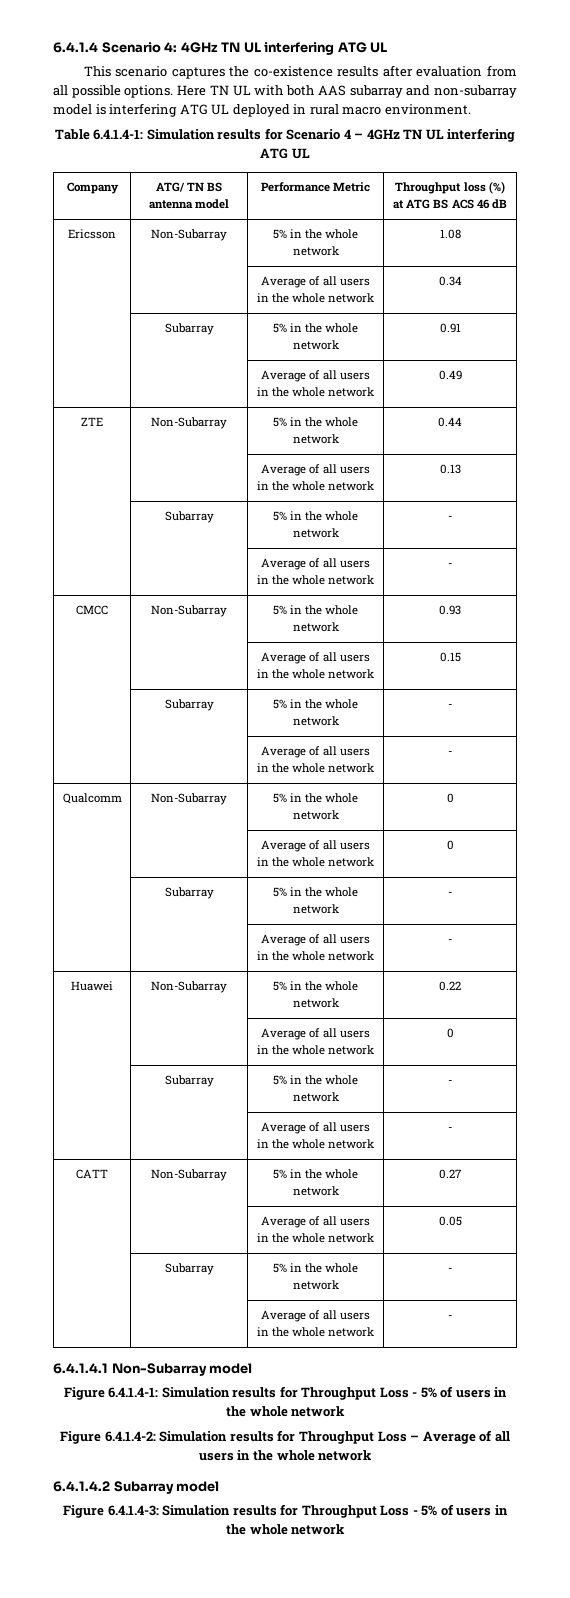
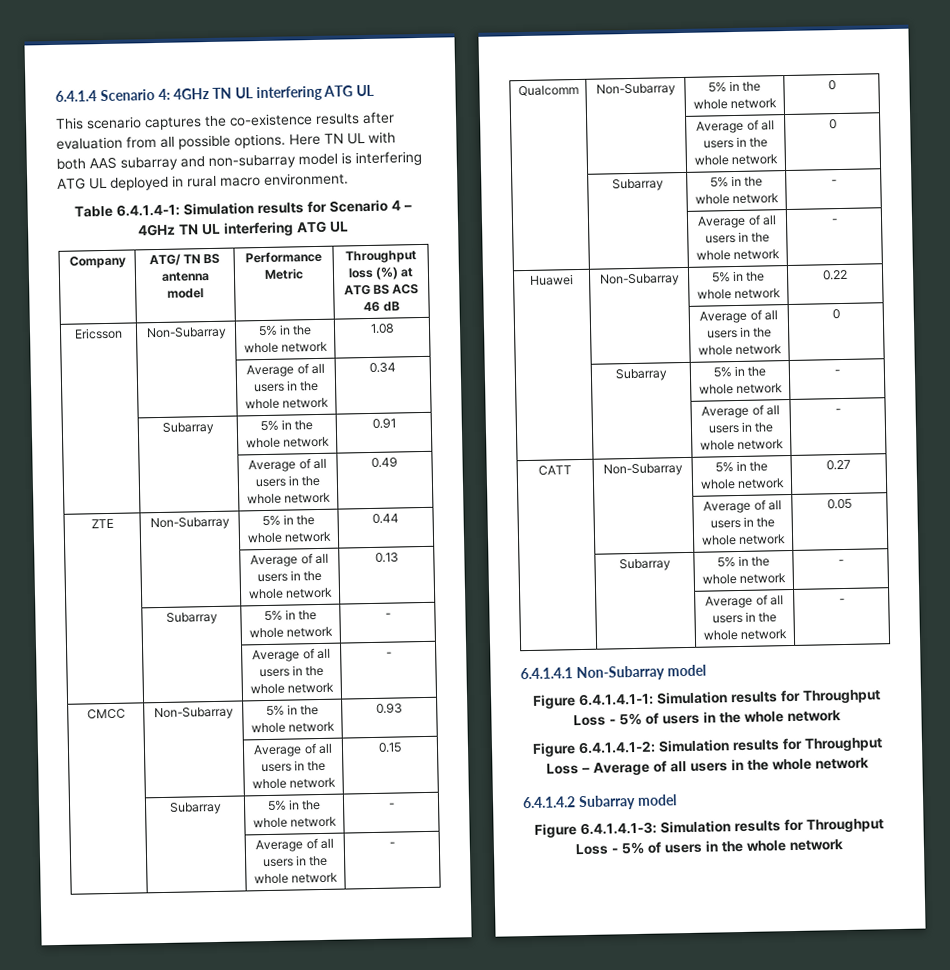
[108,1387,159,1398] 6.4.1.4-1: -> [577,692,654,707] 6.4.1.4.1-1:
[104,1431,156,1442] 6.4.1.4-2: -> [577,740,656,755] 6.4.1.4.1-2:
[107,1505,159,1516] 6.4.1.4-3: -> [579,821,657,836] 6.4.1.4.1-3:

